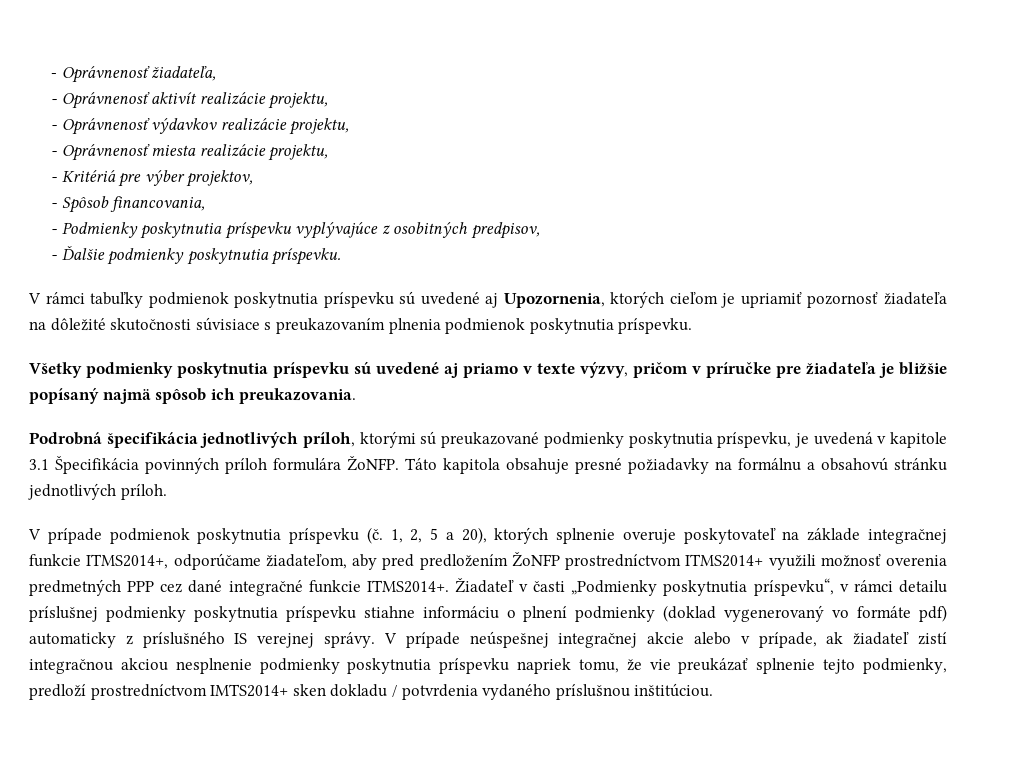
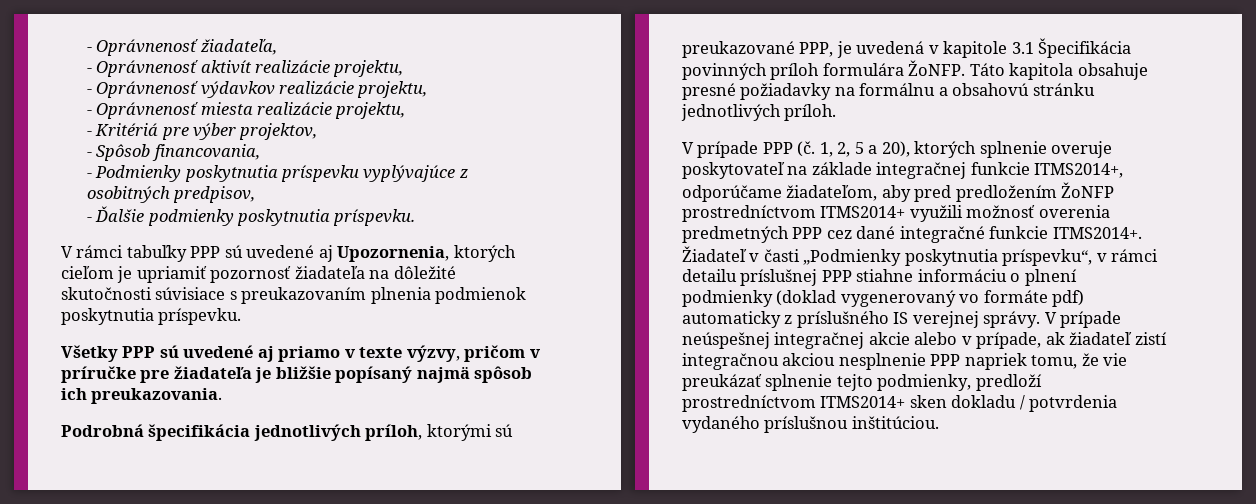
[148,292,394,308] podmienok poskytnutia príspevku -> [190,246,221,258] PPP
[86,362,349,378] podmienky poskytnutia príspevku -> [122,346,156,358] PPP
[543,432,792,448] podmienky poskytnutia príspevku, -> [799,42,834,57] PPP,
[109,528,360,544] podmienok poskytnutia príspevku -> [762,142,793,154] PPP
[105,606,356,622] podmienky poskytnutia príspevku -> [821,270,852,282] PPP
[259,658,510,674] podmienky poskytnutia príspevku -> [930,354,961,366] PPP
[210,684,289,697] IMTS2014+ -> [820,396,906,408] ITMS2014+

